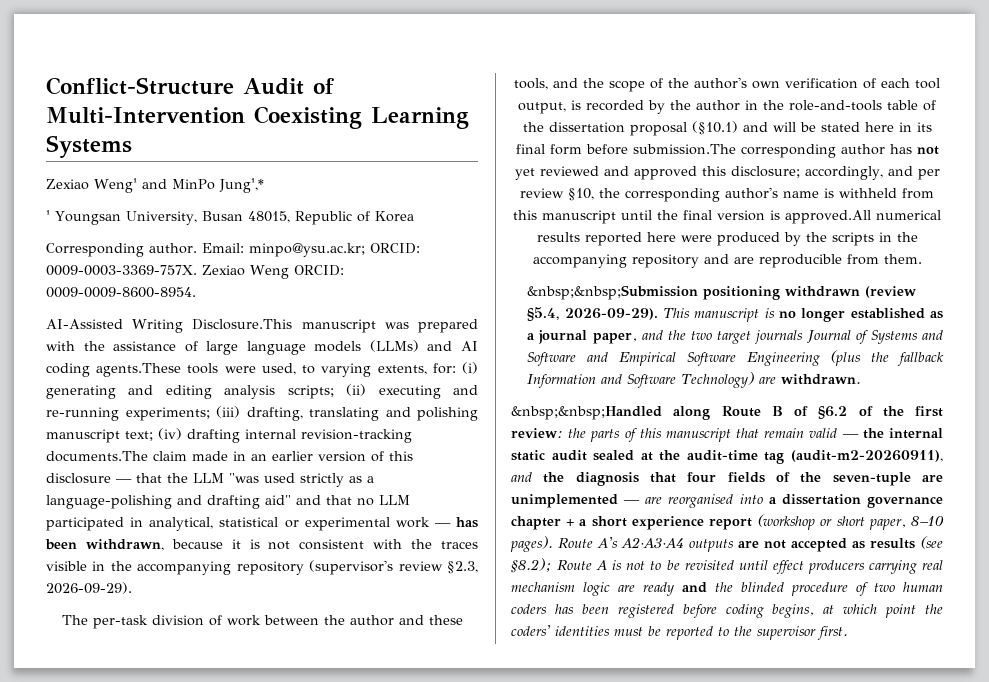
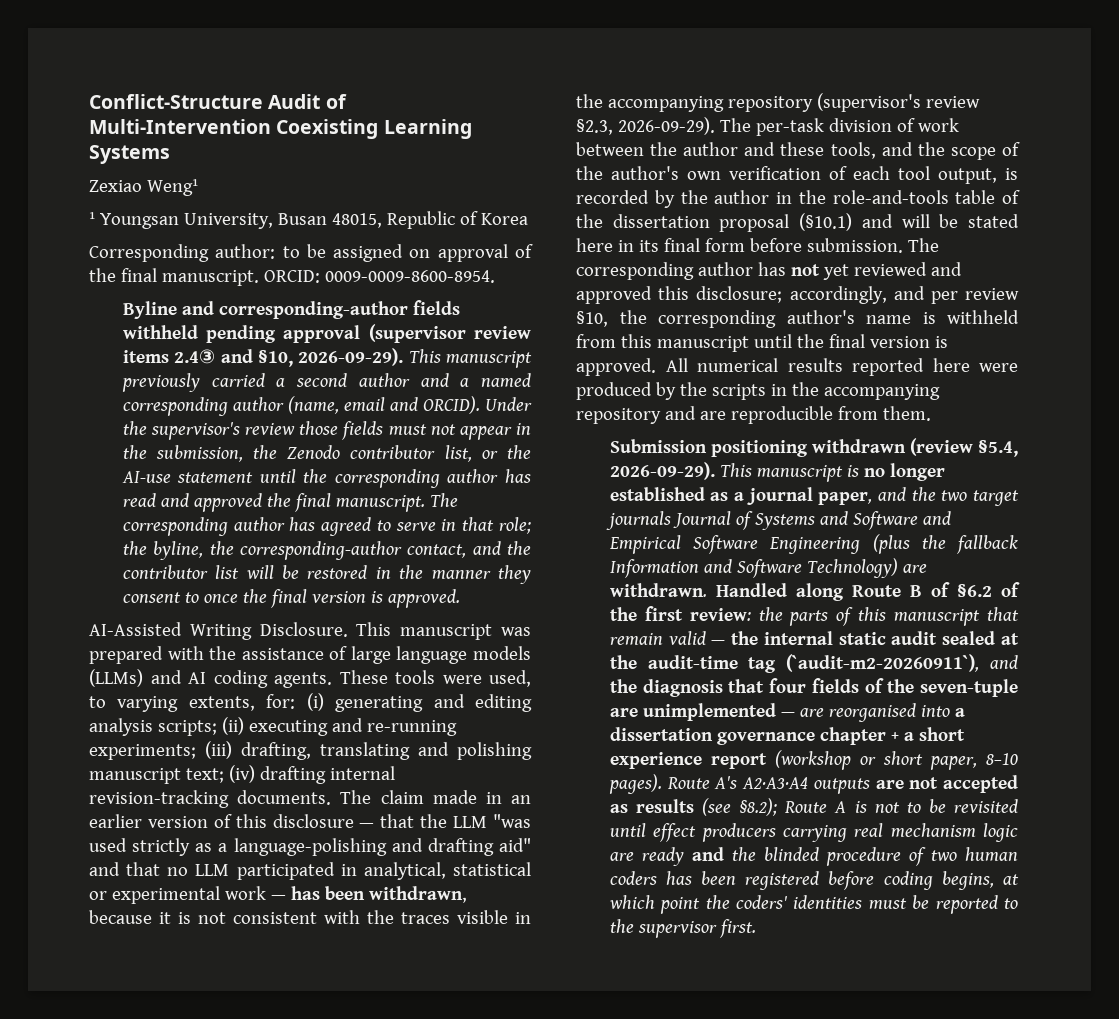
[141,178,264,193] and MinPo Jung¹,* -> (198, 187) none
[149,243,420,257] [46,265,344,279] [46,287,196,298] author. Email: minpo@ysu.ac.kr; ORCID: 0009-0003-3369-757X. Zexiao Weng ORCID: 0009-0009-8600-8954. -> [215,244,533,262] [89,268,495,286] [122,300,460,319] [122,324,531,343] [122,348,532,368] [121,373,531,392] [122,396,532,416] [122,421,531,440] [122,445,531,462] [121,469,531,488] [122,493,458,512] [122,517,531,536] [122,541,531,560] [122,565,531,584] [122,589,460,608] author: to be assigned on approval of the final manuscript. ORCID: 0009-0009-8600-8954. // Byline and corresponding-author fields withheld pending approval (supervisor review items 2.4③ and §10, 2026-09-29). This manuscript previously carried a second author and a named corresponding author (name, email and ORCID). Under the supervisor's review those fields must not appear in the submission, the Zenodo contributor list, or the AI-use statement until the corresponding author has read and approved the final manuscript. The corresponding author has agreed to serve in that role; the byline, the corresponding-author contact, and the contributor list will be restored in the manner they consent to once the final version is approved.
[192,319,293,330] Disclosure.This -> [259,622,392,637] Disclosure. This
[96,363,182,377] agents.These -> [274,670,388,688] agents. These
[46,451,148,462] documents.The -> [237,790,372,805] documents. The
(132, 588) // -> (715, 126) none
[632,144,736,155] submission.The -> [806,238,939,253] submission. The
[785,210,871,224] approved.All -> [576,358,688,376] approved. All
[527,285,699,300] &nbsp;&nbsp;Submission -> [609,439,707,453] Submission
[511,406,662,420] // &nbsp;&nbsp;Handled -> [715,583,787,597] Handled
[791,450,943,462] (audit-m2-20260911), -> [786,654,980,672] (`audit-m2-20260911`),

